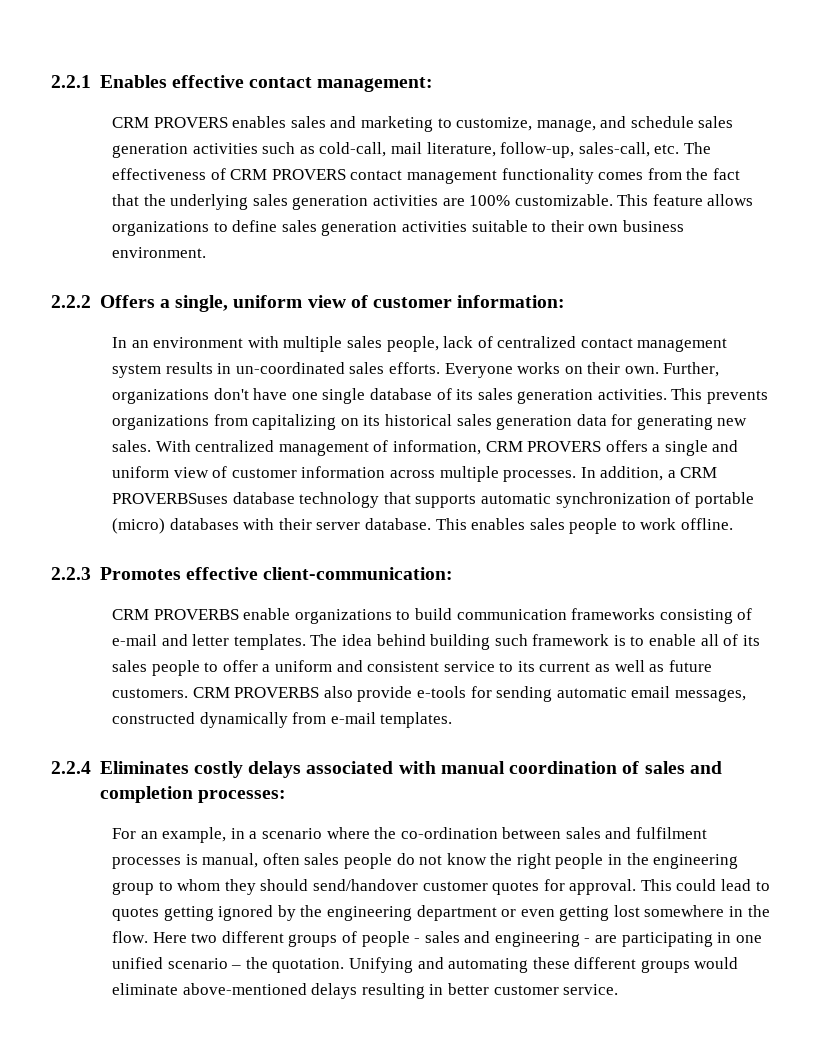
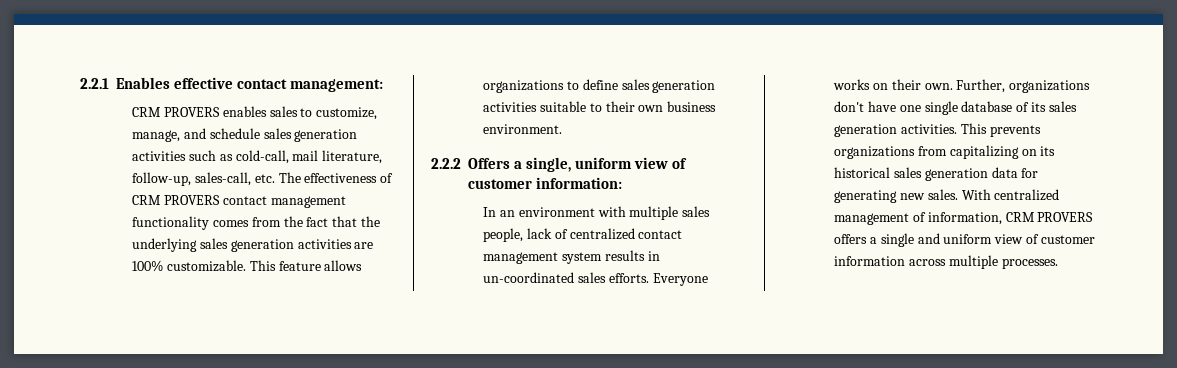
[330,116,433,132] and marketing -> (298, 111) none
[580,466,718,481] [111,492,754,508] [111,518,734,534] [51,567,454,580] [111,608,753,624] [111,634,760,650] [111,660,712,676] [111,686,746,702] [111,712,453,728] [51,761,722,778] [99,786,286,803] [111,827,708,843] [111,853,739,869] [111,879,770,895] [111,905,770,921] [111,931,762,947] [111,957,739,973] [111,983,619,999] In addition, a CRM PROVERBSuses database technology that supports automatic synchronization of portable (micro) databases with their server database. This enables sales people to work offline. // 2.2.3 Promotes effective client-communication: // CRM PROVERBS enable organizations to build communication frameworks consisting of e-mail and letter templates. The idea behind building such framework is to enable all of its sales people to offer a uniform and consistent service to its current as well as future customers. CRM PROVERBS also provide e-tools for sending automatic email messages, constructed dynamically from e-mail templates. // 2.2.4 Eliminates costly delays associated with manual coordination of sales and completion processes: // For an example, in a scenario where the co-ordination between sales and fulfilment processes is manual, often sales people do not know the right people in the engineering group to whom they should send/handover customer quotes for approval. This could lead to quotes getting ignored by the engineering department or even getting lost somewhere in the flow. Here two different groups of people - sales and engineering - are participating in one unified scenario – the quotation. Unifying and automating these different groups would eliminate above-mentioned delays resulting in better customer service. -> (1058, 263) none

